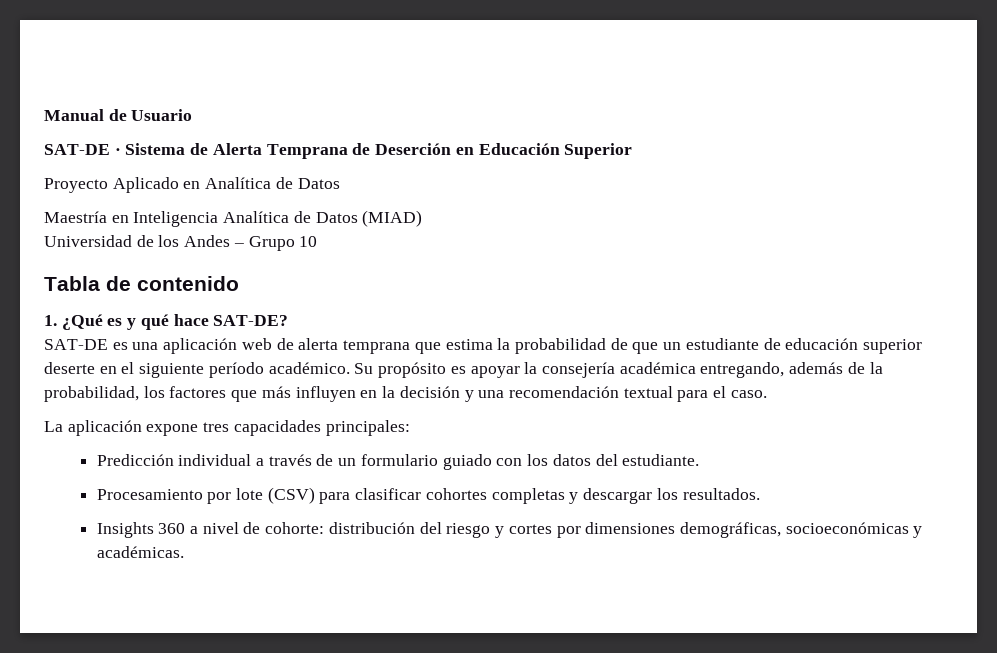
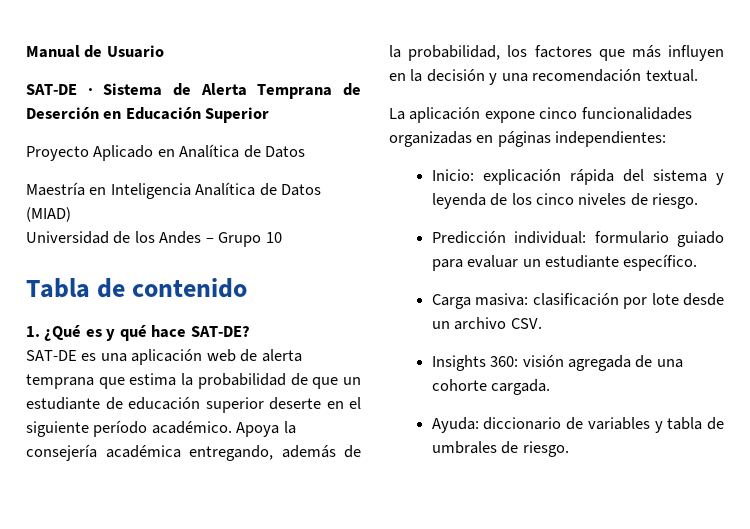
[354,362,520,378] Su propósito es apoyar -> [236,422,280,437] Apoya
[623,386,767,402] textual para el caso. -> [645,69,698,82] textual.
[203,420,410,436] [96,454,700,470] [96,487,760,504] [96,522,923,538] [96,546,184,558] tres capacidades principales: // Predicción individual a través de un formulario guiado con los datos del estudiante. // Procesamiento por lote (CSV) para clasificar cohortes completas y descargar los resultados. // Insights 360 a nivel de cohorte: distribución del riesgo y cortes por dimensiones demográficas, socioeconómicas y académicas. -> [539,107,692,120] [389,131,667,147] [431,169,724,185] [431,193,699,209] [431,231,724,247] [431,254,698,271] [431,293,724,309] [431,317,542,330] [431,355,683,371] [431,379,551,395] [431,417,724,433] [431,441,569,457] cinco funcionalidades organizadas en páginas independientes: // Inicio: explicación rápida del sistema y leyenda de los cinco niveles de riesgo. // Predicción individual: formulario guiado para evaluar un estudiante específico. // Carga masiva: clasificación por lote desde un archivo CSV. // Insights 360: visión agregada de una cohorte cargada. // Ayuda: diccionario de variables y tabla de umbrales de riesgo.

